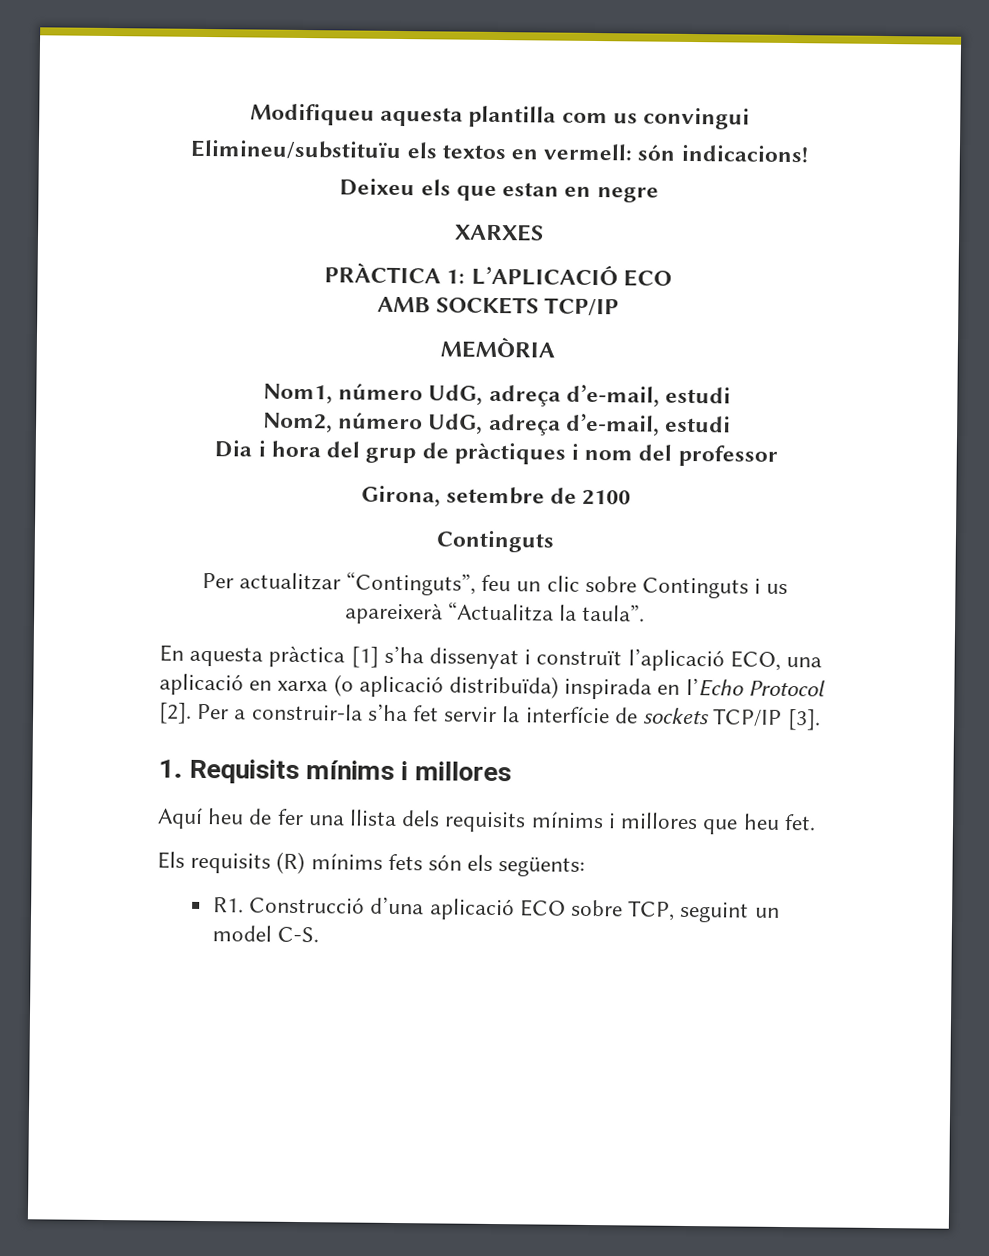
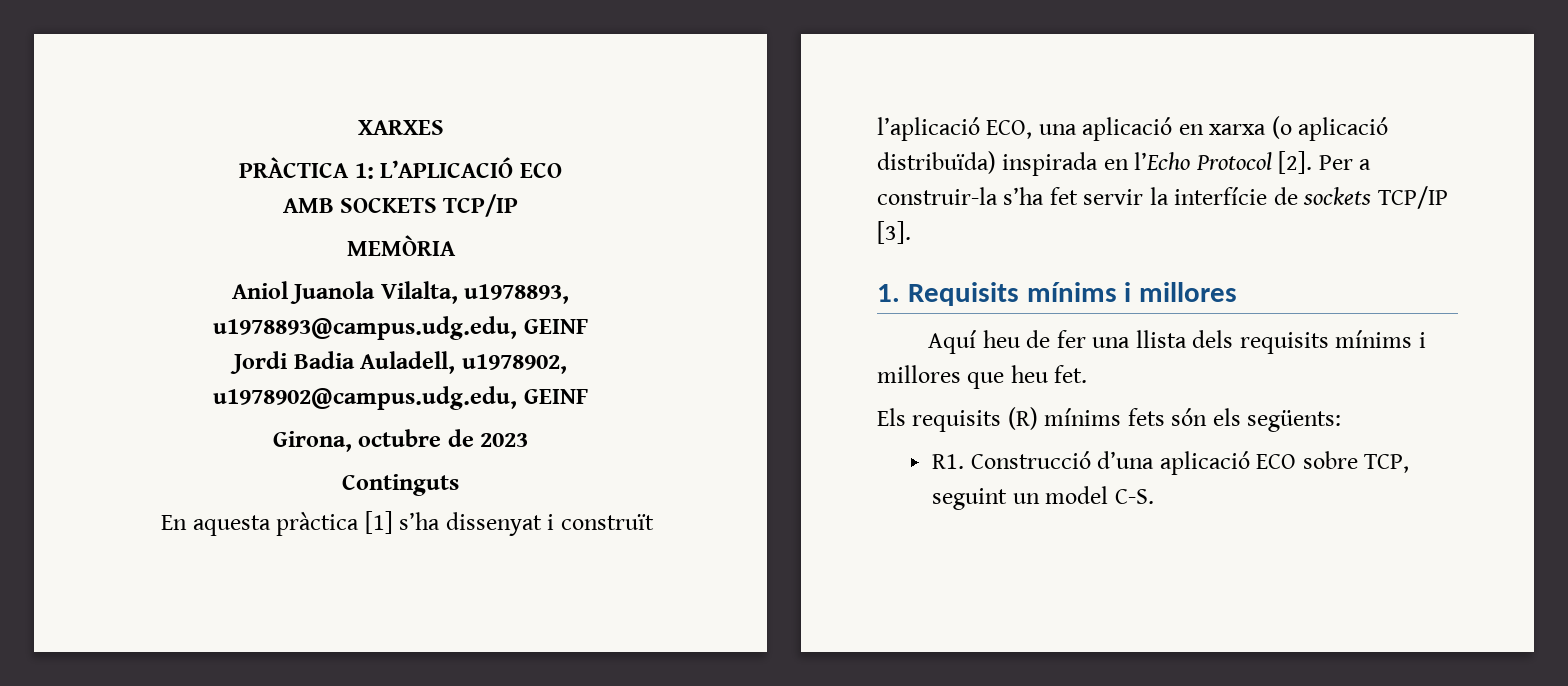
[249,103,751,130] [190,139,808,164] [339,178,659,203] Modifiqueu aquesta plantilla com us convingui // Elimineu/substituïu els textos en vermell: són indicacions! // Deixeu els que estan en negre // -> (357, 127) none
[262,383,732,407] [262,412,732,436] [214,440,778,467] [360,485,632,507] [436,530,554,553] [201,571,789,599] [344,601,646,625] Nom1, número UdG, adreça d’e-mail, estudi // Nom2, número UdG, adreça d’e-mail, estudi // Dia i hora del grup de pràctiques i nom del professor // Girona, setembre de 2100 // Continguts // Per actualitzar “Continguts”, feu un clic sobre Continguts i us apareixerà “Actualitza la taula”. -> [231,281,570,304] [213,316,588,340] [230,351,567,374] [213,386,588,410] [272,429,529,452] [342,474,459,496] Aniol Juanola Vilalta, u1978893, u1978893@campus.udg.edu, GEINF // Jordi Badia Auladell, u1978902, u1978902@campus.udg.edu, GEINF // Girona, octubre de 2023 // Continguts

